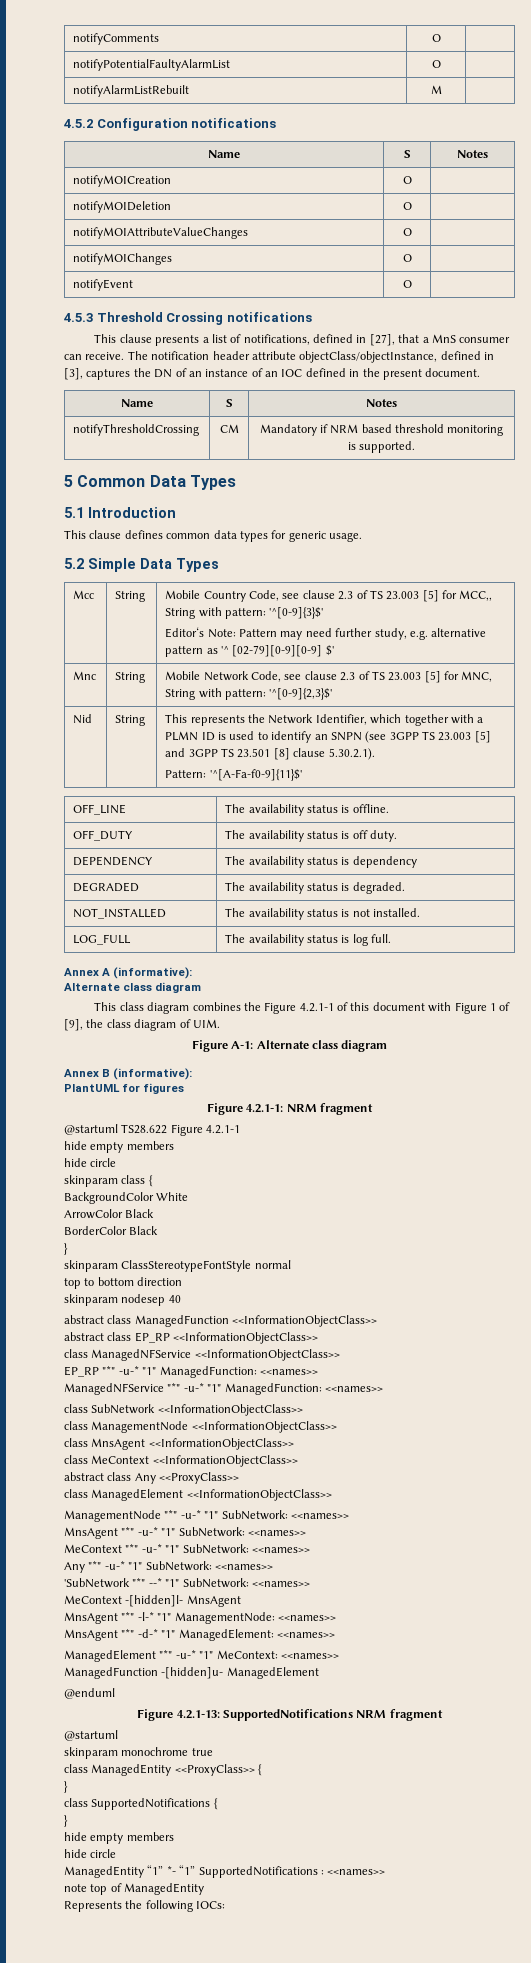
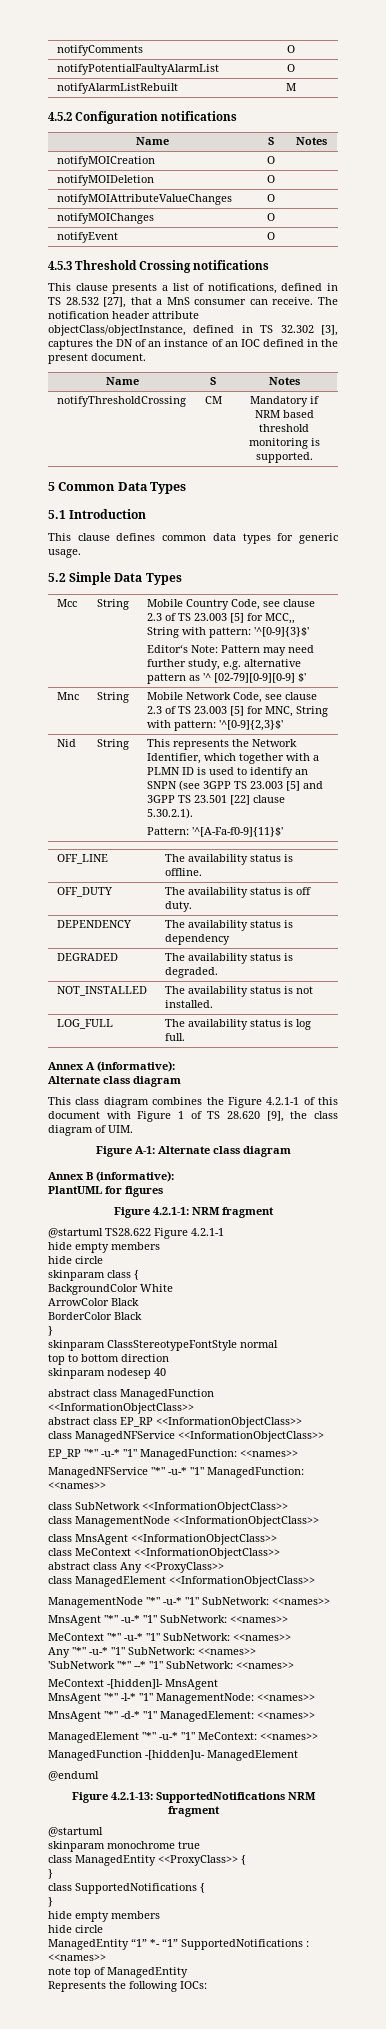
(367, 339) none -> [48,297,99,305] TS 28.532
(494, 356) none -> [260,325,314,333] TS 32.302
[273,748,290,760] [8] -> [229,795,250,805] [22]
(511, 1006) none -> [207,1111,260,1119] TS 28.620

